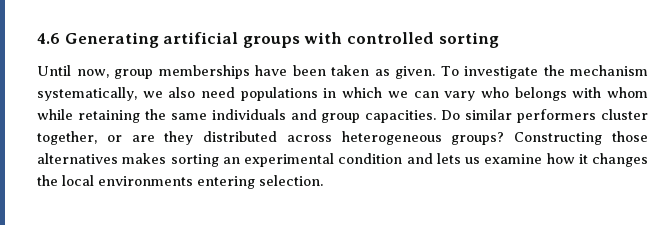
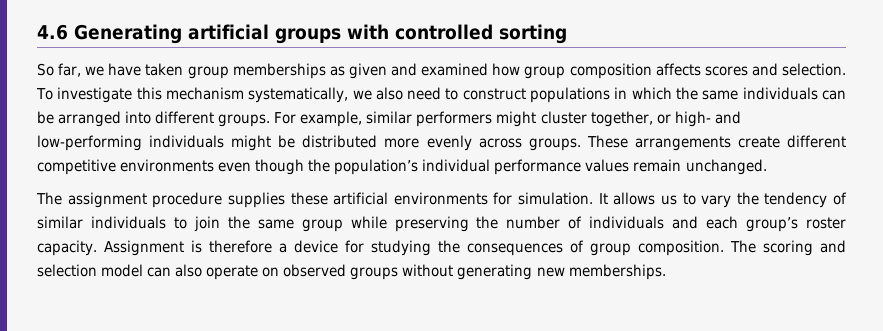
[37,65,436,79] Until now, group memberships have been taken as given. -> [37,63,847,79] So far, we have taken group memberships as given and examined how group composition affects scores and selection.
[543,65,565,76] the -> [136,87,162,100] this
(236, 92) none -> [445,88,526,100] to construct
[387,87,648,101] [37,109,461,123] we can vary who belongs with whom while retaining the same individuals and group capacities. Do -> [676,87,846,100] [37,111,363,127] the same individuals can be arranged into different groups. For example,
(597, 116) none -> [496,111,537,127] might
[131,131,648,145] [37,153,648,167] [37,175,323,189] are they distributed across heterogeneous groups? Constructing those alternatives makes sorting an experimental condition and lets us examine how it changes the local environments entering selection. -> [674,111,741,127] [37,135,846,151] [37,159,767,175] [36,192,847,208] [37,216,846,232] [37,240,846,256] [37,264,666,280] high- and low-performing individuals might be distributed more evenly across groups. These arrangements create different competitive environments even though the population’s individual performance values remain unchanged. // The assignment procedure supplies these artificial environments for simulation. It allows us to vary the tendency of similar individuals to join the same group while preserving the number of individuals and each group’s roster capacity. Assignment is therefore a device for studying the consequences of group composition. The scoring and selection model can also operate on observed groups without generating new memberships.

